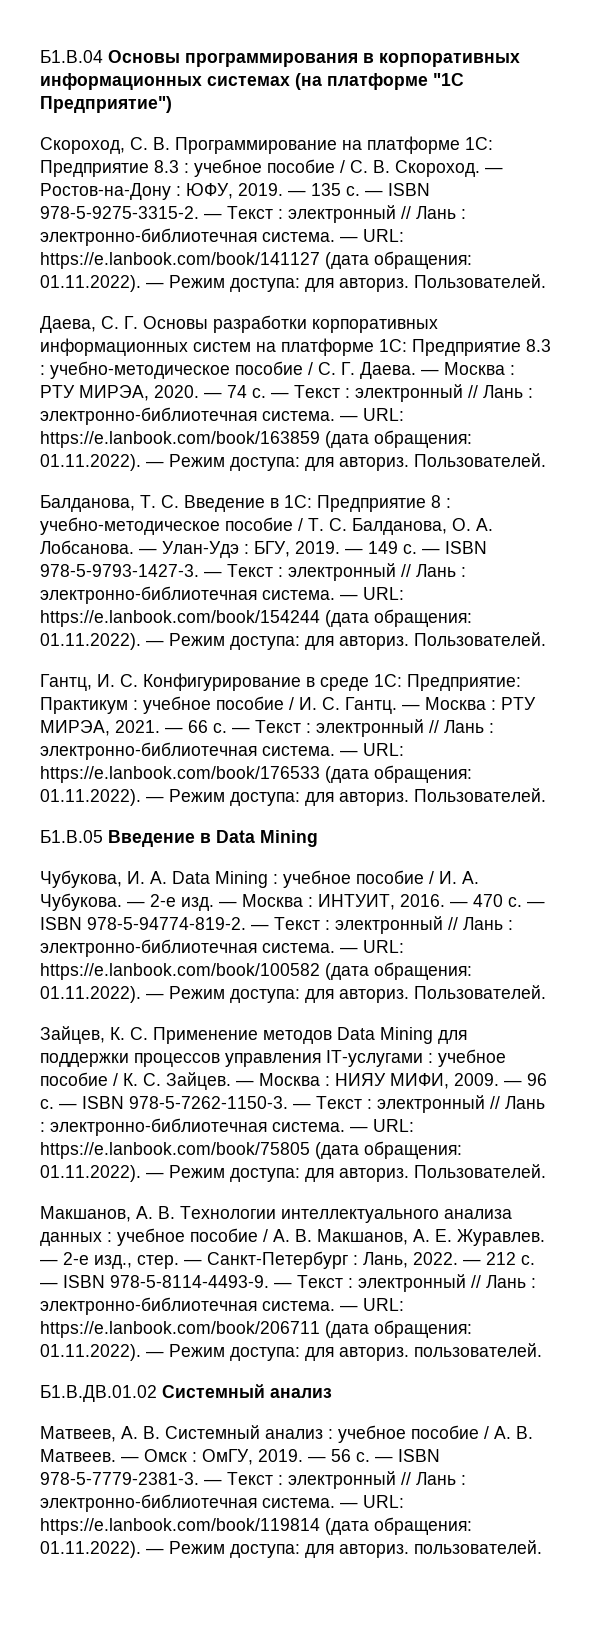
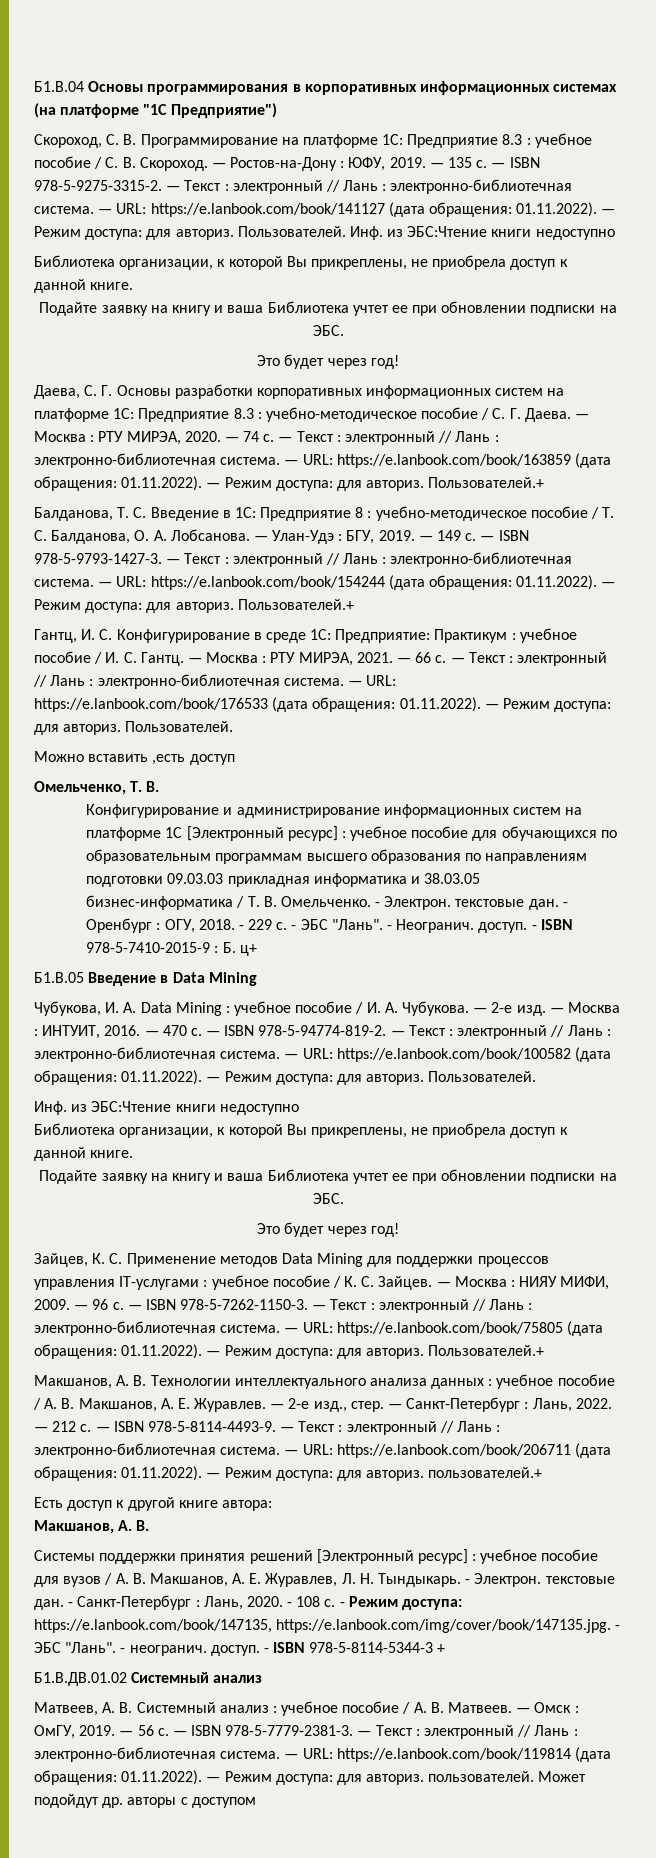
(546, 281) none -> [349,226,615,240] [34,255,568,270] [34,279,134,293] [39,301,617,316] [312,325,344,336] [257,354,399,369] Инф. из ЭБС:Чтение книги недоступно // Библиотека организации, к которой Вы прикреплены, не приобрела доступ к данной книге. // Подайте заявку на книгу и ваша Библиотека учтет ее при обновлении подписки на ЭБС. // Это будет через год!
[414,453,546,467] Пользователей. -> [428,477,545,488] Пользователей.+
[414,632,546,646] Пользователей. -> [237,599,354,610] Пользователей.+
(546, 795) none -> [34,751,235,765] [34,781,160,795] [86,804,583,818] [86,826,617,841] [86,849,588,864] [86,873,481,887] [86,895,568,910] [86,918,573,933] [86,942,257,956] // Можно вставить ,есть доступ // Омельченко, Т. В. // Конфигурирование и администрирование информационных систем на платформе 1С [Электронный ресурс] : учебное пособие для обучающихся по образовательным программам высшего образования по направлениям подготовки 09.03.03 прикладная информатика и 38.03.05 бизнес-информатика / Т. В. Омельченко. - Электрон. текстовые дан. - Оренбург : ОГУ, 2018. - 229 с. - ЭБС "Лань". - Неогранич. доступ. - ISBN 978-5-7410-2015-9 : Б. ц+
(546, 992) none -> [34,1101,299,1115] [34,1123,568,1138] [34,1147,134,1161] [39,1169,617,1184] [312,1193,344,1204] [257,1222,399,1237] // Инф. из ЭБС:Чтение книги недоступно // Библиотека организации, к которой Вы прикреплены, не приобрела доступ к данной книге. // Подайте заявку на книгу и ваша Библиотека учтет ее при обновлении подписки на ЭБС. // Это будет через год!
[414,1164,546,1178] Пользователей. -> [428,1345,545,1356] Пользователей.+
[414,1343,542,1357] пользователей. -> [428,1467,543,1478] [34,1497,272,1511] [34,1520,150,1534] [34,1549,599,1564] [34,1573,615,1587] [34,1595,463,1610] [34,1619,621,1633] [34,1642,446,1656] пользователей.+ // Есть доступ к другой книге автора: // Макшанов, А. В. // Системы поддержки принятия решений [Электронный ресурс] : учебное пособие для вузов / А. В. Макшанов, А. Е. Журавлев, Л. Н. Тындыкарь. - Электрон. текстовые дан. - Санкт-Петербург : Лань, 2020. - 108 с. - Режим доступа: https://e.lanbook.com/book/147135, https://e.lanbook.com/img/cover/book/147135.jpg. - ЭБС "Лань". - неогранич. доступ. - ISBN 978-5-8114-5344-3 +
(542, 1547) none -> [538,1771,587,1782] [34,1794,256,1808] Может подойдут др. авторы с доступом

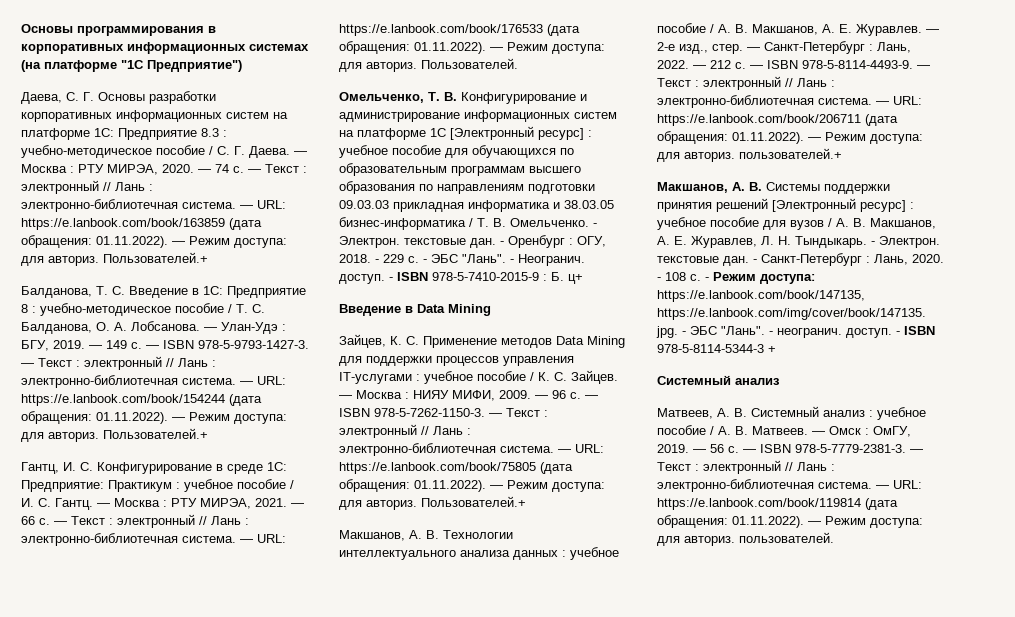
[34,81,84,92] Б1.В.04 -> (21, 28) none
[34,133,592,148] [34,156,540,171] [34,179,573,194] [34,202,616,217] [34,226,615,240] [34,255,568,270] [34,279,134,293] [39,301,617,316] [312,325,344,336] [257,354,399,369] // Скороход, С. В. Программирование на платформе 1С: Предприятие 8.3 : учебное пособие / С. В. Скороход. — Ростов-на-Дону : ЮФУ, 2019. — 135 с. — ISBN 978-5-9275-3315-2. — Текст : электронный // Лань : электронно-библиотечная система. — URL: https://e.lanbook.com/book/141127 (дата обращения: 01.11.2022). — Режим доступа: для авториз. Пользователей. Инф. из ЭБС:Чтение книги недоступно // Библиотека организации, к которой Вы прикреплены, не приобрела доступ к данной книге. // Подайте заявку на книгу и ваша Библиотека учтет ее при обновлении подписки на ЭБС. // Это будет через год! -> (242, 66) none
[34,751,235,765] // Можно вставить ,есть доступ -> (518, 63) none
(160, 786) // -> (457, 96) none
[34,972,84,983] Б1.В.05 -> (583, 279) none
[34,1001,620,1016] [34,1025,611,1039] [34,1047,611,1062] [34,1070,537,1085] [34,1101,299,1115] [34,1123,568,1138] [34,1147,134,1161] [39,1169,617,1184] [312,1193,344,1204] [257,1222,399,1237] // Чубукова, И. А. Data Mining : учебное пособие / И. А. Чубукова. — 2-е изд. — Москва : ИНТУИТ, 2016. — 470 с. — ISBN 978-5-94774-819-2. — Текст : электронный // Лань : электронно-библиотечная система. — URL: https://e.lanbook.com/book/100582 (дата обращения: 01.11.2022). — Режим доступа: для авториз. Пользователей. // Инф. из ЭБС:Чтение книги недоступно // Библиотека организации, к которой Вы прикреплены, не приобрела доступ к данной книге. // Подайте заявку на книгу и ваша Библиотека учтет ее при обновлении подписки на ЭБС. // Это будет через год! -> (491, 310) none
[34,1497,272,1511] [34,1520,150,1534] // Есть доступ к другой книге автора: // Макшанов, А. В. // -> [657,182,762,193] // Макшанов, А. В.
[34,1672,127,1686] Б1.В.ДВ.01.02 -> (776, 349) none
[538,1771,587,1782] [34,1794,256,1808] Может подойдут др. авторы с доступом -> (834, 537) none

